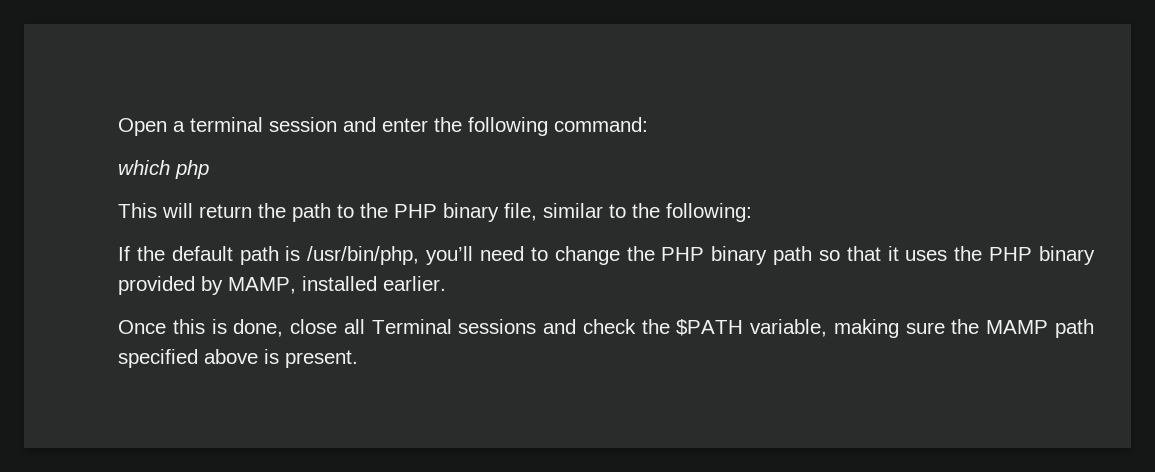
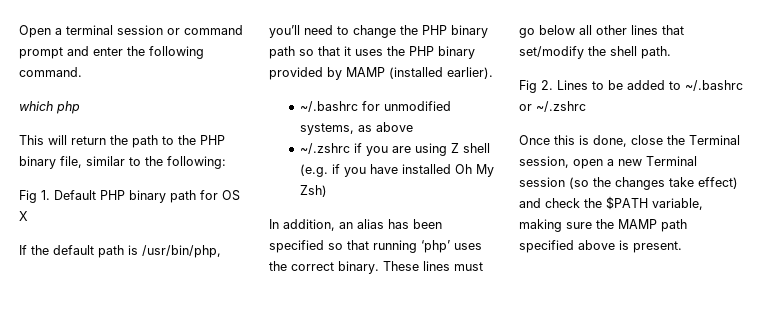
(337, 124) none -> [167,25,243,35] [19,47,63,59] or command prompt
[554,117,648,132] command: -> [19,67,82,77] command.
(752, 212) none -> [19,190,240,203] [19,211,28,221] // Fig 1. Default PHP binary path for OS X
[228,276,446,294] MAMP, installed earlier. -> [346,67,493,79] [300,101,452,112] [300,122,414,135] [300,143,491,156] [300,164,495,177] [300,185,328,197] [269,219,442,231] [269,240,482,253] [269,261,483,274] [519,25,684,38] [519,46,671,59] [519,80,743,93] [519,101,586,112] MAMP (installed earlier). // ~/.bashrc for unmodified systems, as above // ~/.zshrc if you are using Z shell (e.g. if you have installed Oh My Zsh) // In addition, an alias has been specified so that running ‘php’ uses the correct binary. These lines must go below all other lines that set/modify the shell path. // Fig 2. Lines to be added to ~/.bashrc or ~/.zshrc
[343,319,537,334] all Terminal sessions -> [667,135,740,145] [519,156,697,169] [519,177,738,190] the Terminal session, open a new Terminal session (so the changes take effect)

